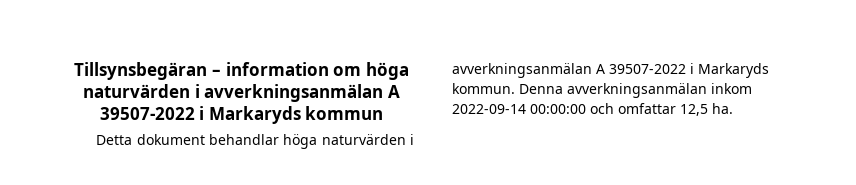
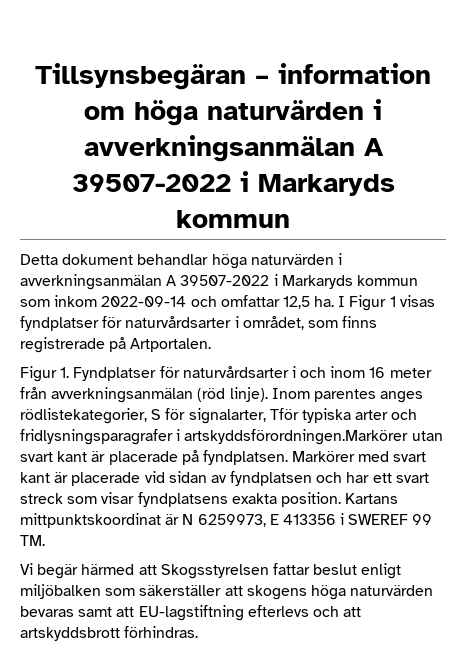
[452,83,707,98] kommun. Denna avverkningsanmälan -> [356,275,418,286] [20,299,50,307] kommun som
[530,104,586,114] 00:00:00 -> (187, 301) none
(733, 108) none -> [338,295,435,311] [20,316,378,331] [20,337,212,353] [20,366,432,382] [20,387,424,403] [20,408,418,424] [20,429,443,445] [20,450,427,465] [20,471,429,486] [20,492,399,507] [20,513,433,528] [20,535,45,546] [20,563,402,579] [20,584,434,600] [20,605,362,621] [20,626,199,641] I Figur 1 visas fyndplatser för naturvårdsarter i området, som finns registrerade på Artportalen. // Figur 1. Fyndplatser för naturvårdsarter i och inom 16 meter från avverkningsanmälan (röd linje). Inom parentes anges rödlistekategorier, S för signalarter, Tför typiska arter och fridlysningsparagrafer i artskyddsförordningen.Markörer utan svart kant är placerade på fyndplatsen. Markörer med svart kant är placerade vid sidan av fyndplatsen och har ett svart streck som visar fyndplatsens exakta position. Kartans mittpunktskoordinat är N 6259973, E 413356 i SWEREF 99 TM. // Vi begär härmed att Skogsstyrelsen fattar beslut enligt miljöbalken som säkerställer att skogens höga naturvärden bevaras samt att EU-lagstiftning efterlevs och att artskyddsbrott förhindras.

